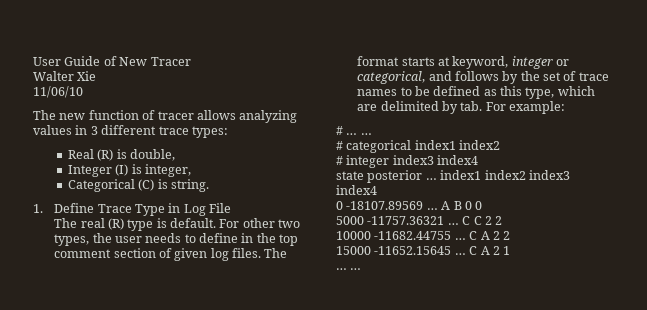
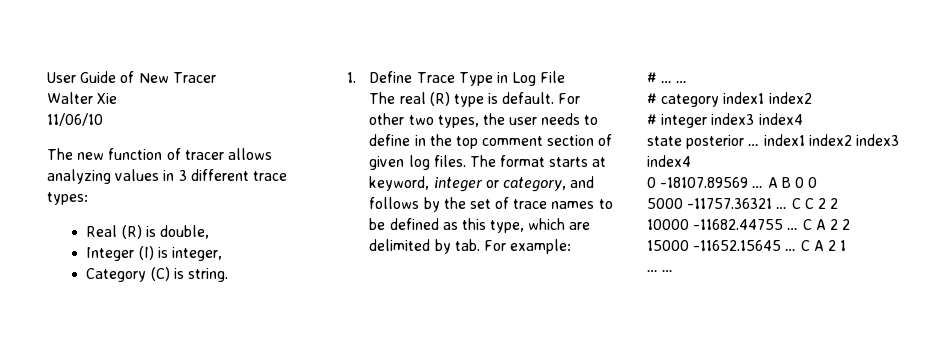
[67,179,135,192] Categorical -> [86,268,147,282] Category
[357,71,426,84] categorical, -> [502,177,566,192] category,
[346,140,412,153] categorical -> [661,94,720,107] category

